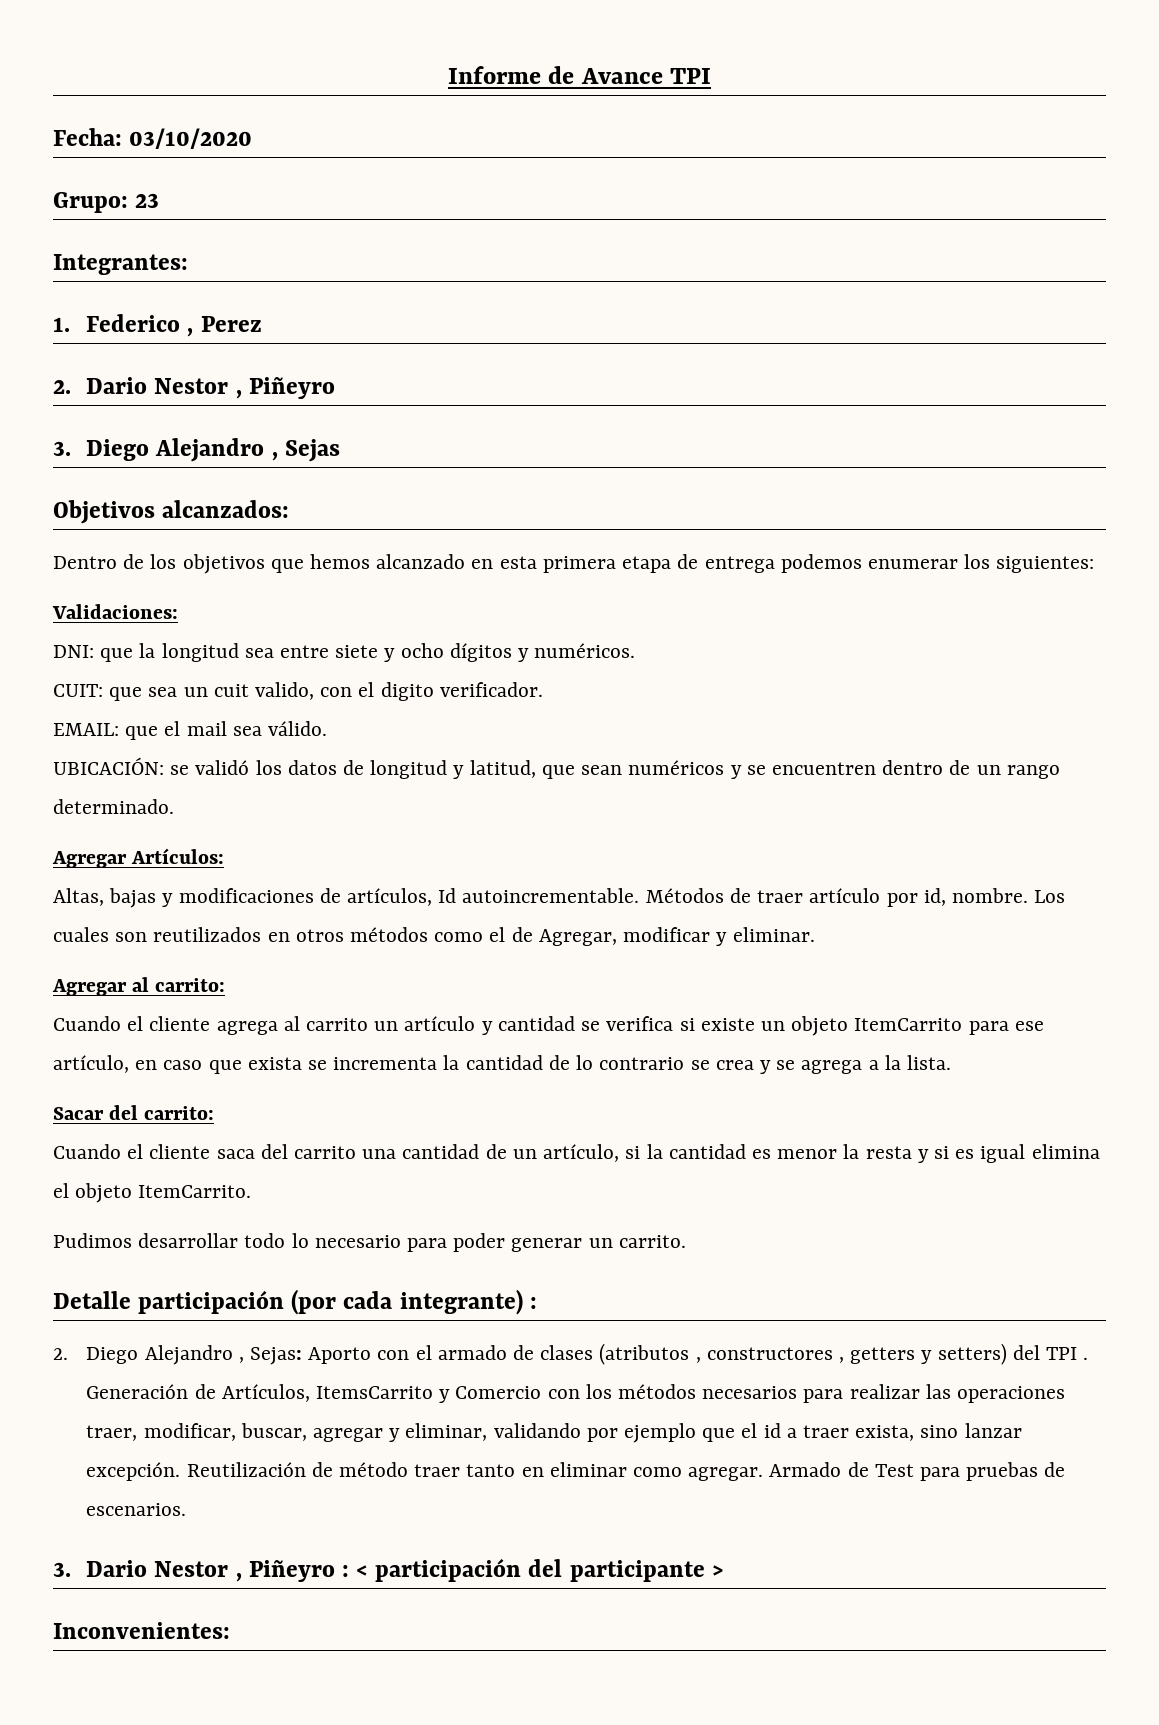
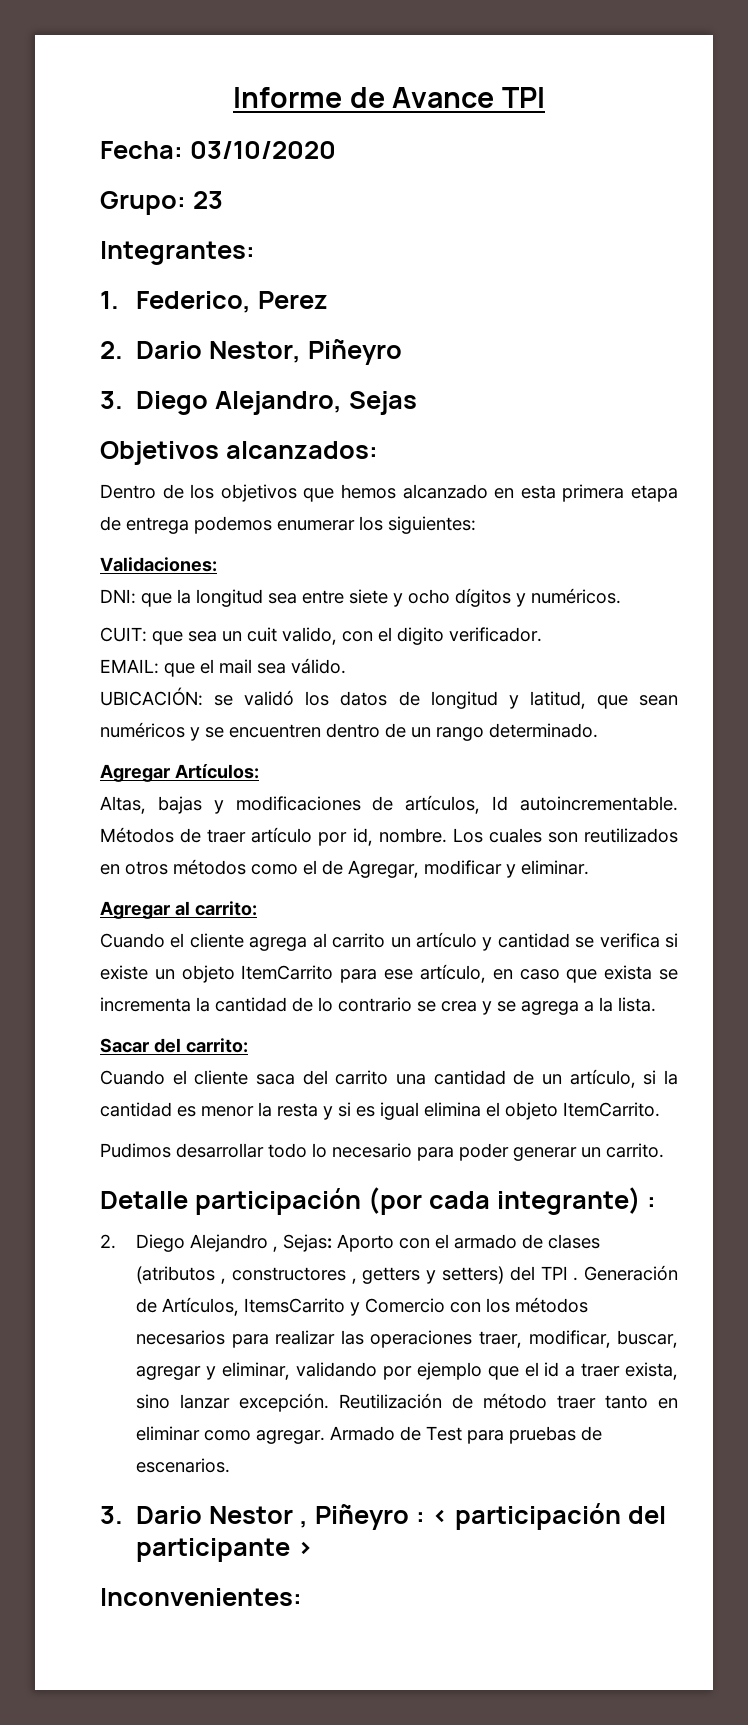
[86,314,194,337] Federico , -> [136,291,252,313] Federico,
[154,378,242,399] Nestor , -> [209,341,302,363] Nestor,
[155,438,278,462] Alejandro , -> [215,391,343,415] Alejandro,

